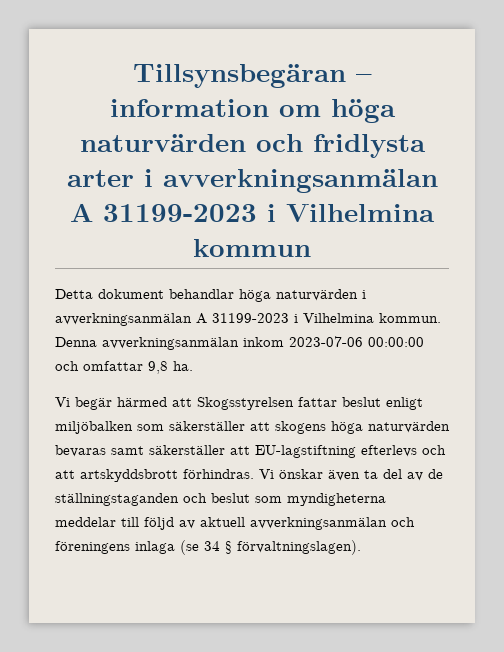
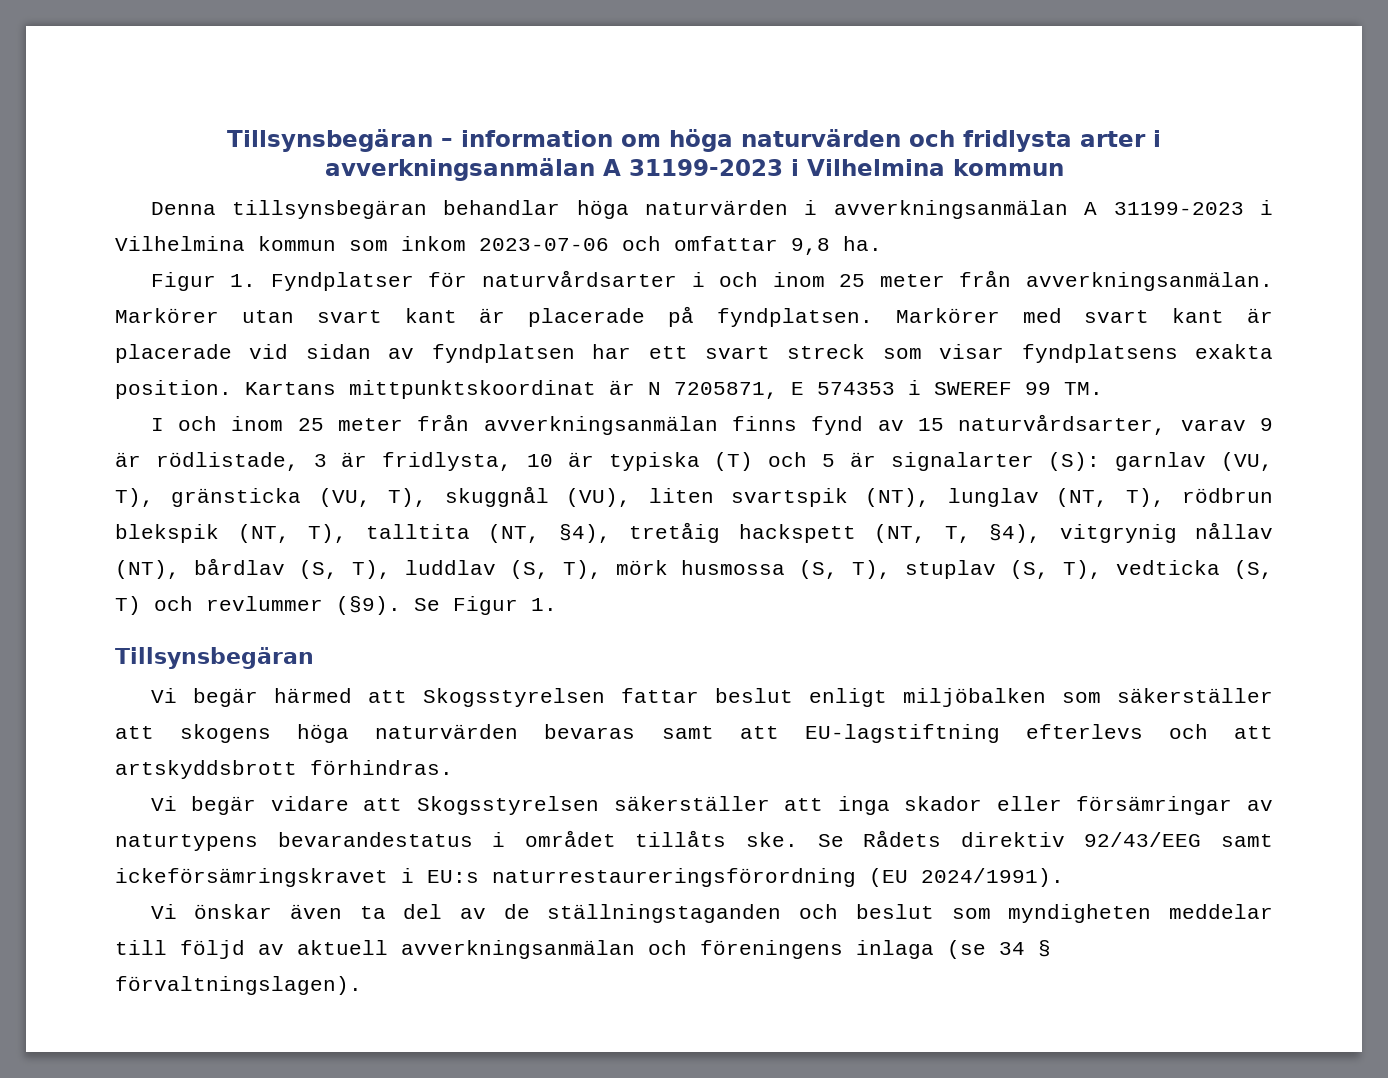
[55,289,164,299] Detta dokument -> [150,200,427,219] Denna tillsynsbegäran
[379,313,441,323] [55,337,239,350] kommun. Denna avverkningsanmälan -> [258,236,388,251] kommun som
[368,337,424,347] 00:00:00 -> (609, 244) none
(193, 366) none -> [150,270,1273,291] [115,306,1273,327] [115,344,1273,363] [115,380,1103,399] [150,414,1274,435] [115,452,1273,471] [115,486,1273,507] [115,522,1273,543] [115,558,1273,579] [115,596,557,615] [115,647,314,669] // Figur 1. Fyndplatser för naturvårdsarter i och inom 25 meter från avverkningsanmälan. Markörer utan svart kant är placerade på fyndplatsen. Markörer med svart kant är placerade vid sidan av fyndplatsen har ett svart streck som visar fyndplatsens exakta position. Kartans mittpunktskoordinat är N 7205871, E 574353 i SWEREF 99 TM. // I och inom 25 meter från avverkningsanmälan finns fynd av 15 naturvårdsarter, varav 9 är rödlistade, 3 är fridlysta, 10 är typiska (T) och 5 är signalarter (S): garnlav (VU, T), gränsticka (VU, T), skuggnål (VU), liten svartspik (NT), lunglav (NT, T), rödbrun blekspik (NT, T), talltita (NT, §4), tretåig hackspett (NT, T, §4), vitgrynig nållav (NT), bårdlav (S, T), luddlav (S, T), mörk husmossa (S, T), stuplav (S, T), vedticka (S, T) och revlummer (§9). Se Figur 1. // Tillsynsbegäran
[149,445,225,455] säkerställer -> (714, 732) none
(254, 474) none -> [150,796,1273,815] [115,830,1273,851] [115,868,1064,887] // Vi begär vidare att Skogsstyrelsen säkerställer att inga skador eller försämringar av naturtypens bevarandestatus i området tillåts ske. Se Rådets direktiv 92/43/EEG samt ickeförsämringskravet i EU:s naturrestaureringsförordning (EU 2024/1991). //
[287,493,386,506] myndigheterna -> [1008,904,1152,923] myndigheten

